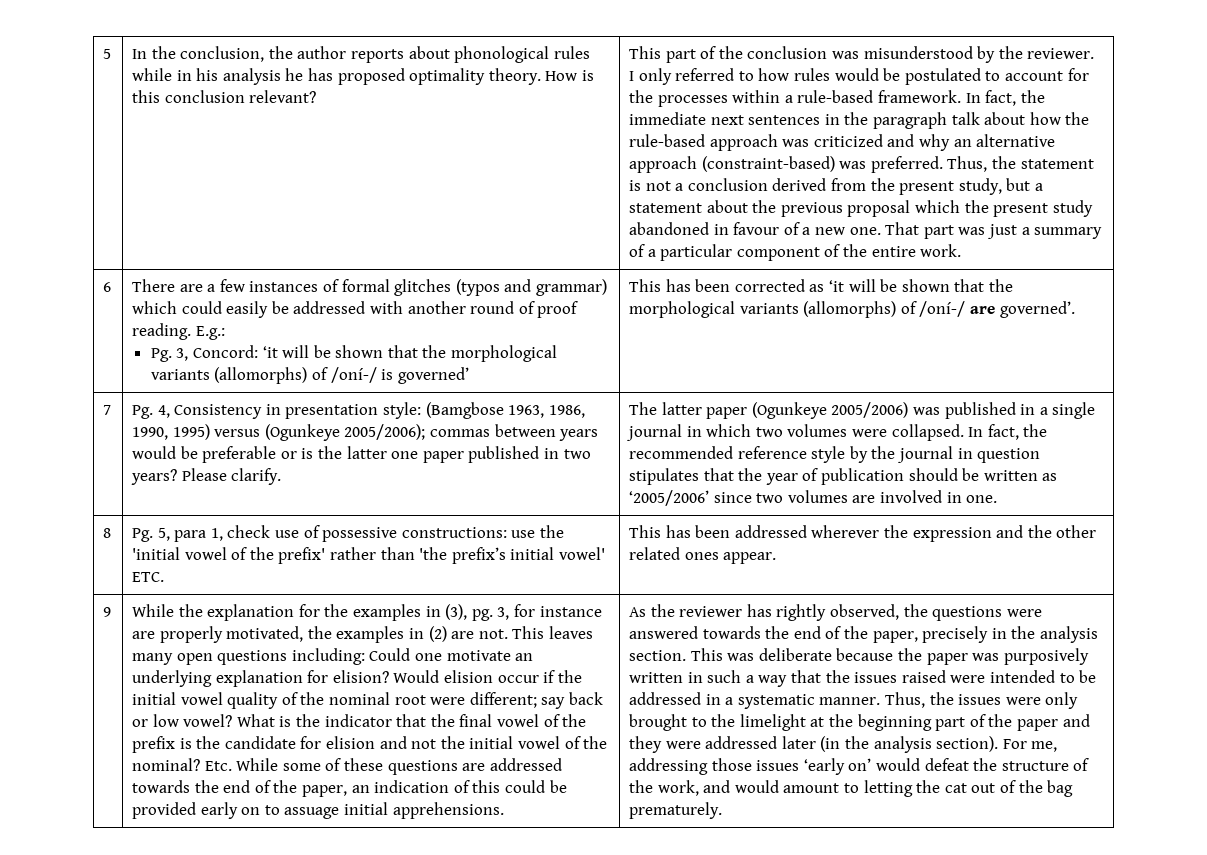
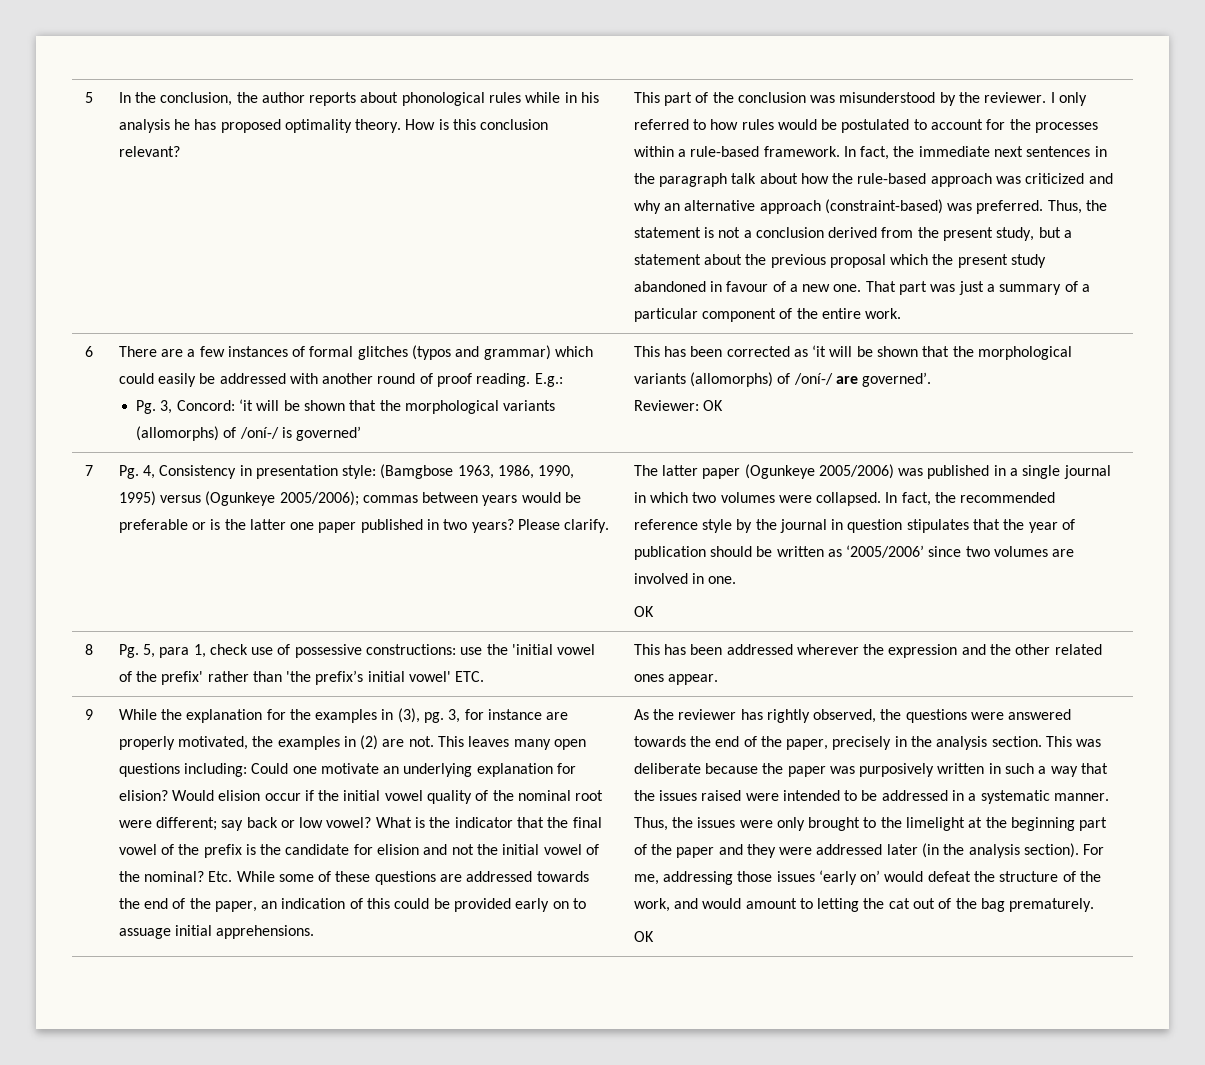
(1075, 309) none -> [633,400,723,411] // Reviewer: OK
(998, 499) none -> [633,606,654,617] // OK
(723, 810) none -> [633,931,654,942] // OK

